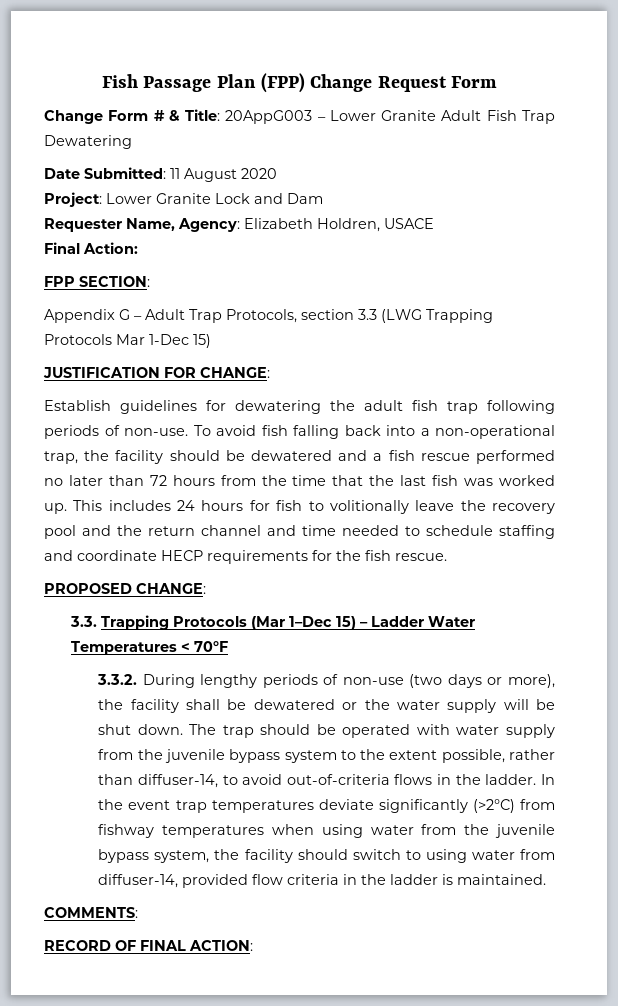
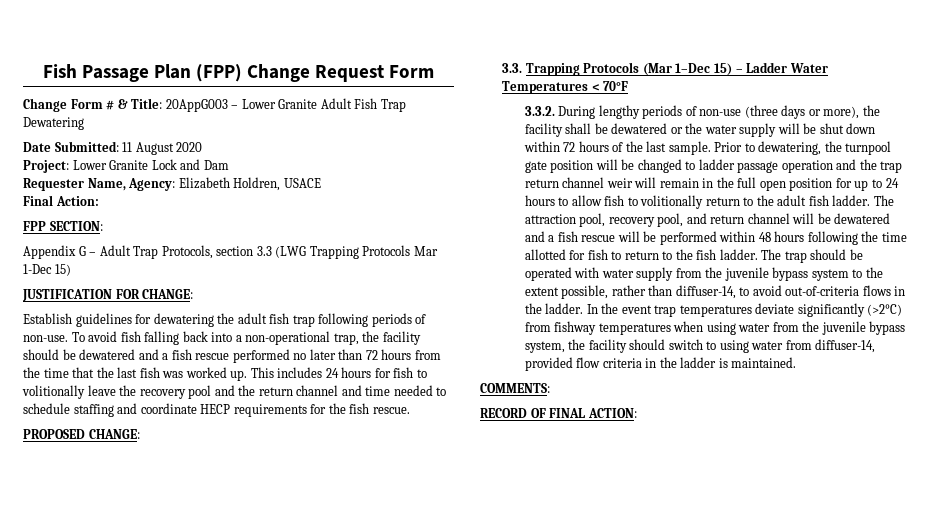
[409,674,443,688] (two -> [744,105,778,118] (three
[137,724,183,735] down. -> [846,123,876,134] [523,141,892,155] [524,159,903,173] [524,177,899,191] [524,195,894,209] [524,213,891,227] [524,231,907,245] [524,249,758,260] down within 72 hours of the last sample. Prior to dewatering, the turnpool gate position will be changed to ladder passage operation and the trap return channel weir will remain in the full open position for up to 24 hours to allow fish to volitionally return to the adult fish ladder. The attraction pool, recovery pool, and return channel will be dewatered and a fish rescue will be performed within 48 hours following the time allotted for fish to return to the fish ladder.

